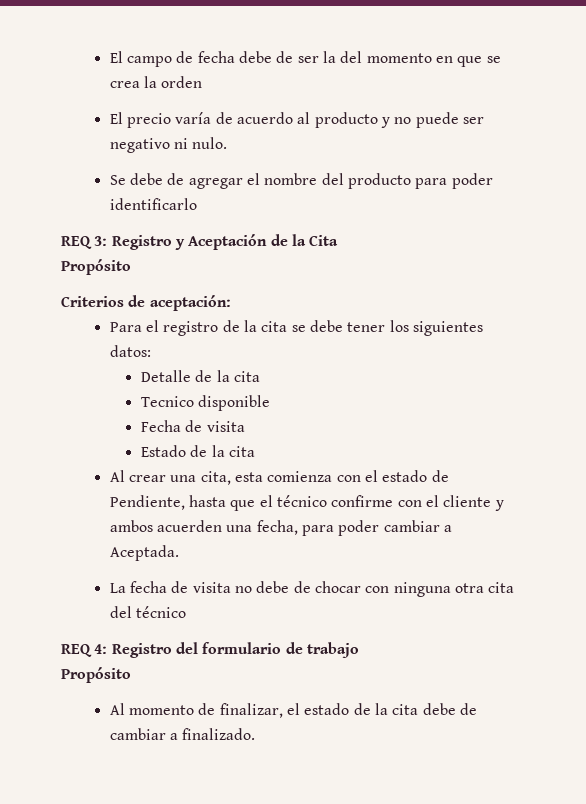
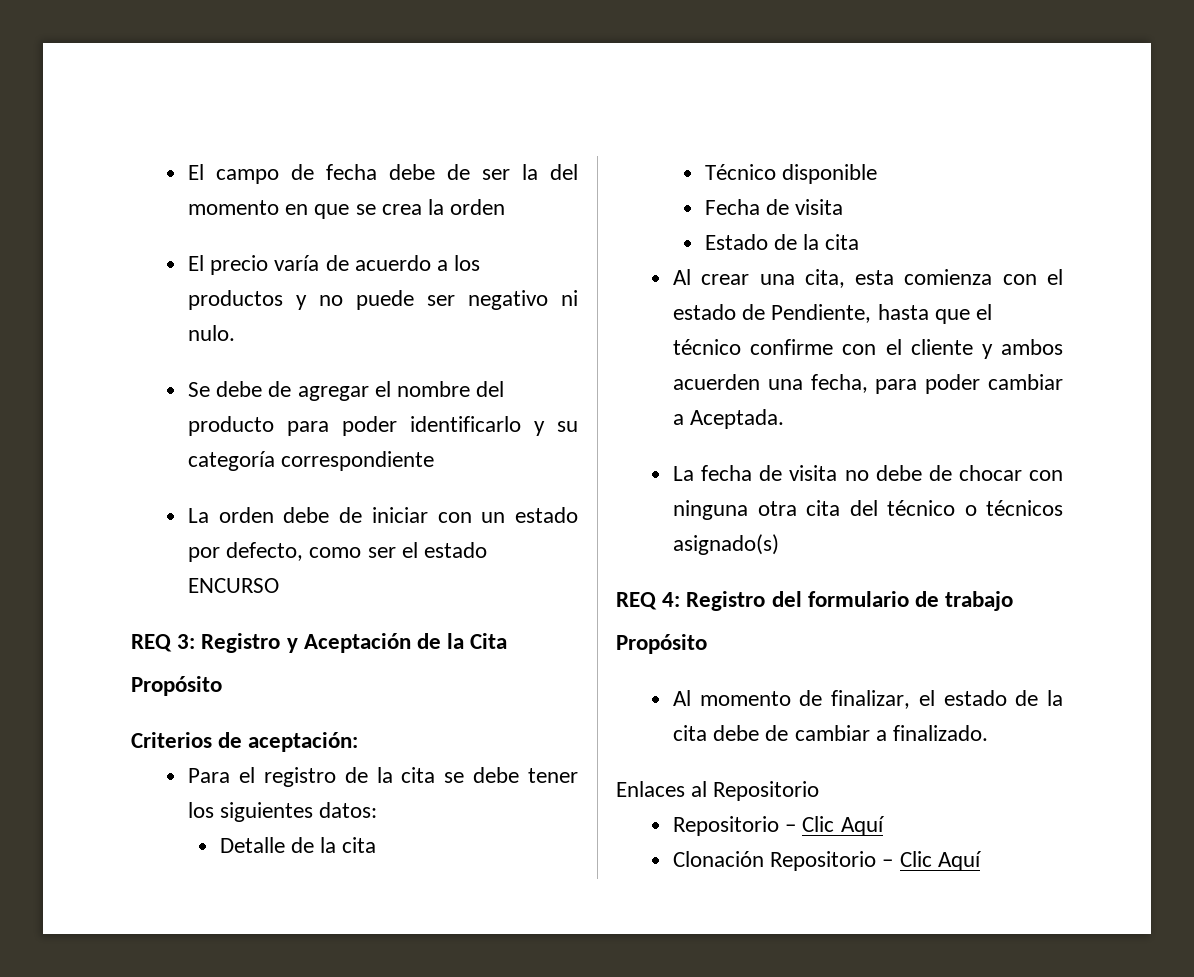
[297,112,378,128] al producto -> [437,255,481,271] [188,290,284,310] a los productos
(197, 204) none -> [534,421,578,436] [188,451,435,471] [188,507,578,523] [188,542,488,562] [188,578,280,593] y su categoría correspondiente // La orden debe de iniciar con un estado por defecto, como ser el estado ENCURSO
[140,396,194,407] Tecnico -> [704,164,776,180] Técnico
(187, 612) none -> [964,500,1063,516] [673,534,780,555] o técnicos asignado(s)
(256, 734) none -> [616,781,820,801] [673,816,885,836] [673,851,982,871] // Enlaces al Repositorio // Repositorio – Clic Aquí // Clonación Repositorio – Clic Aquí

